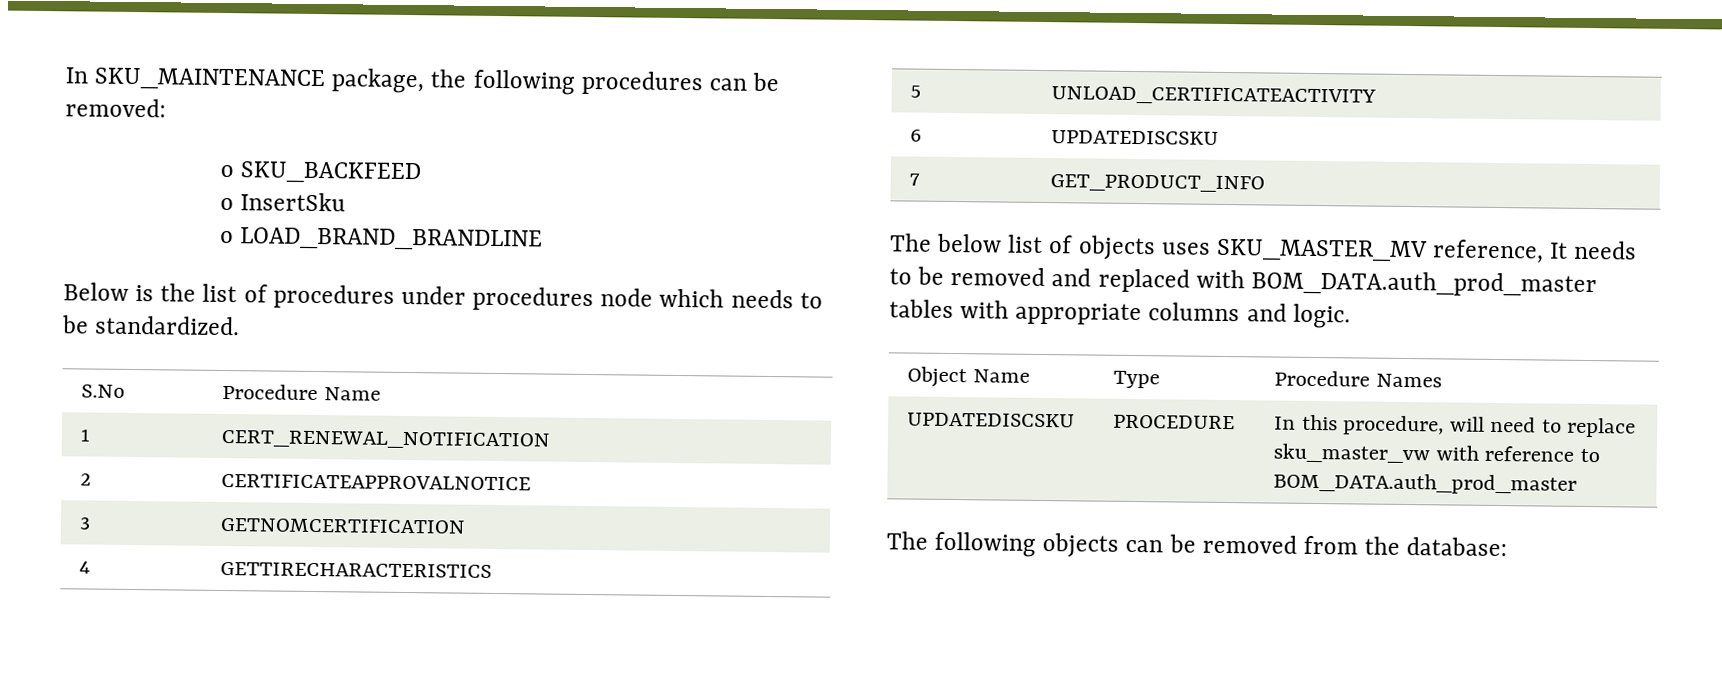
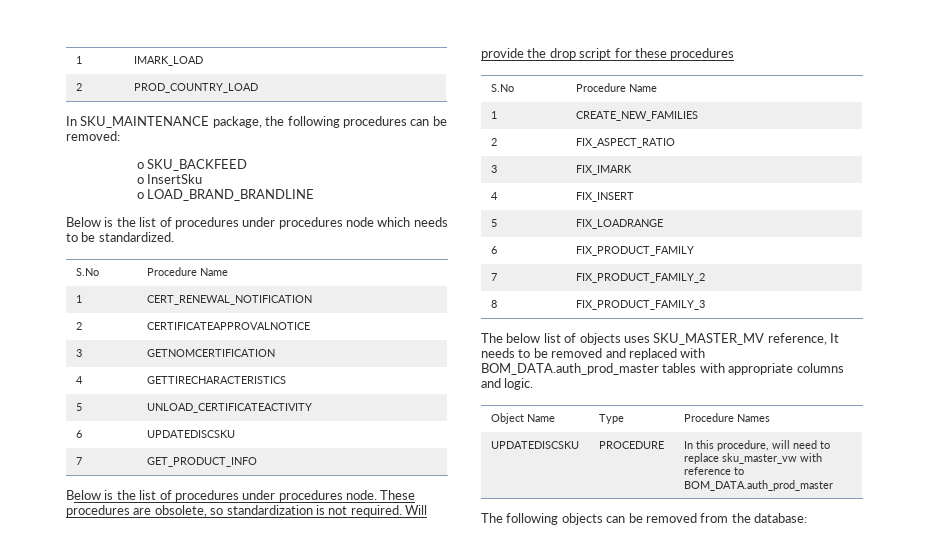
(65, 75) none -> [75,56,82,64] [133,56,203,66] [75,83,82,91] [133,83,258,93] 1 | IMARK_LOAD // 2 | PROD_COUNTRY_LOAD //
(1266, 183) none -> [66,490,416,502] [66,505,427,517] [481,48,735,60] [490,84,514,92] [575,83,657,92] [490,111,497,119] [575,111,698,121] [490,138,497,146] [575,138,675,148] [490,165,497,173] [575,165,632,175] [490,192,498,200] [575,192,634,202] [490,219,497,227] [575,219,663,229] [490,246,497,254] [575,246,694,256] [490,273,497,281] [575,273,705,283] [490,300,497,308] [575,300,705,310] // Below is the list of procedures under procedures node. These procedures are obsolete, so standardization is not required. Will provide the drop script for these procedures // S.No | Procedure Name // 1 | CREATE_NEW_FAMILIES // 2 | FIX_ASPECT_RATIO // 3 | FIX_IMARK // 4 | FIX_INSERT // 5 | FIX_LOADRANGE // 6 | FIX_PRODUCT_FAMILY // 7 | FIX_PRODUCT_FAMILY_2 // 8 | FIX_PRODUCT_FAMILY_3

